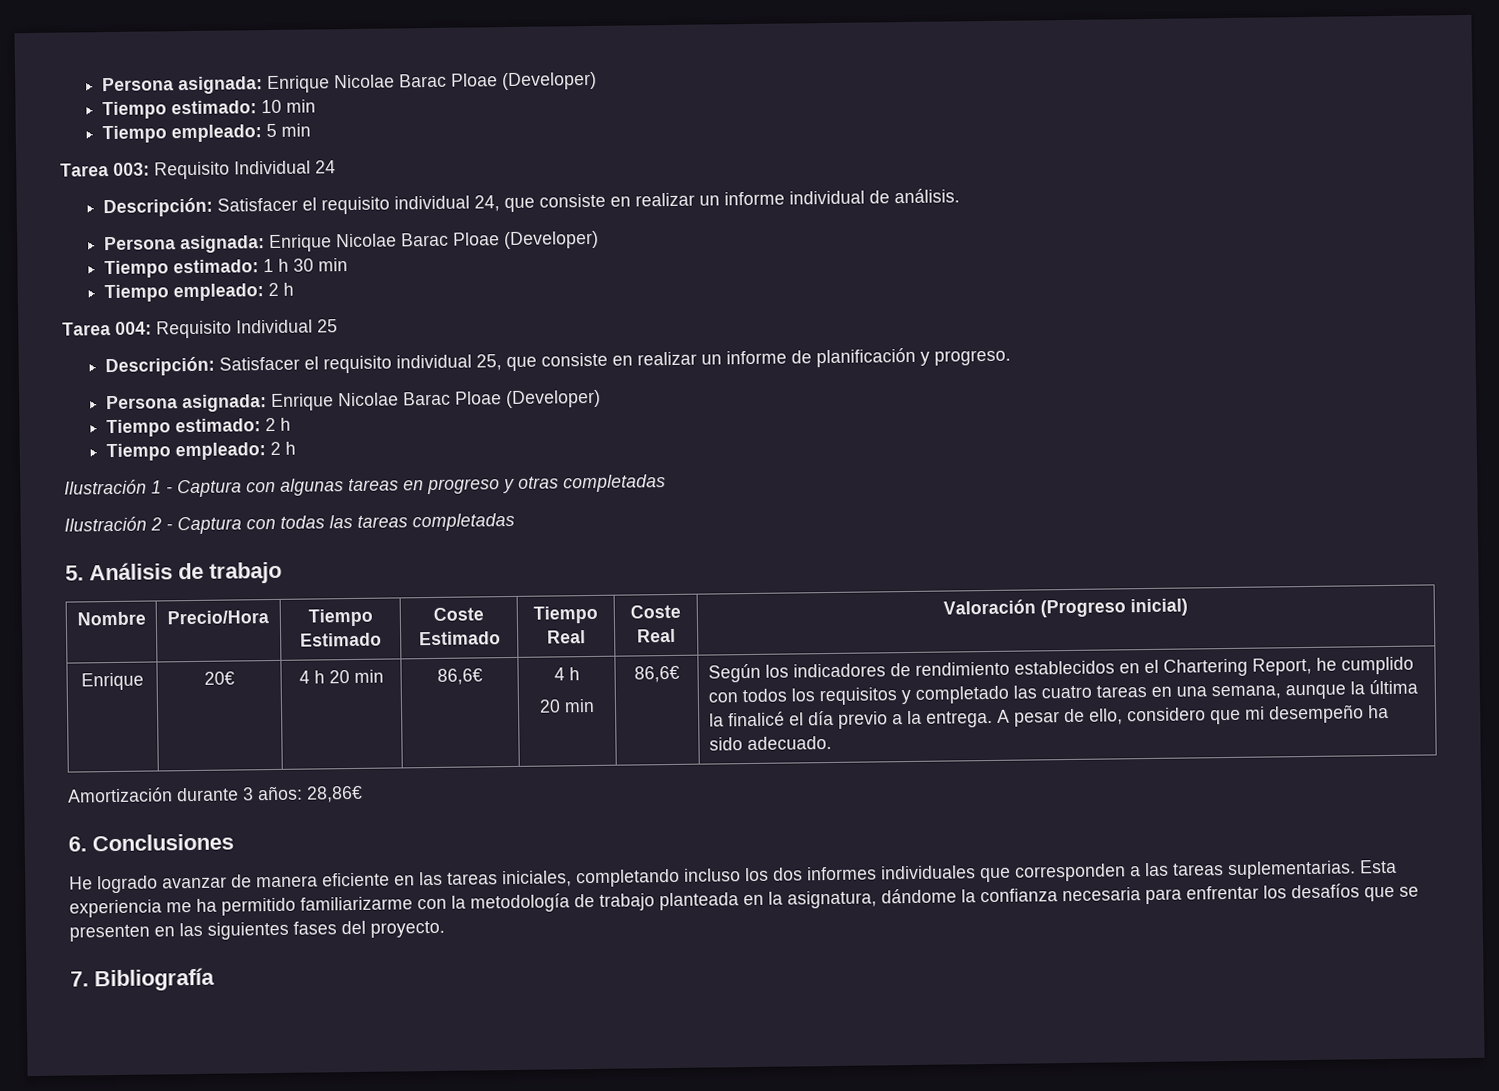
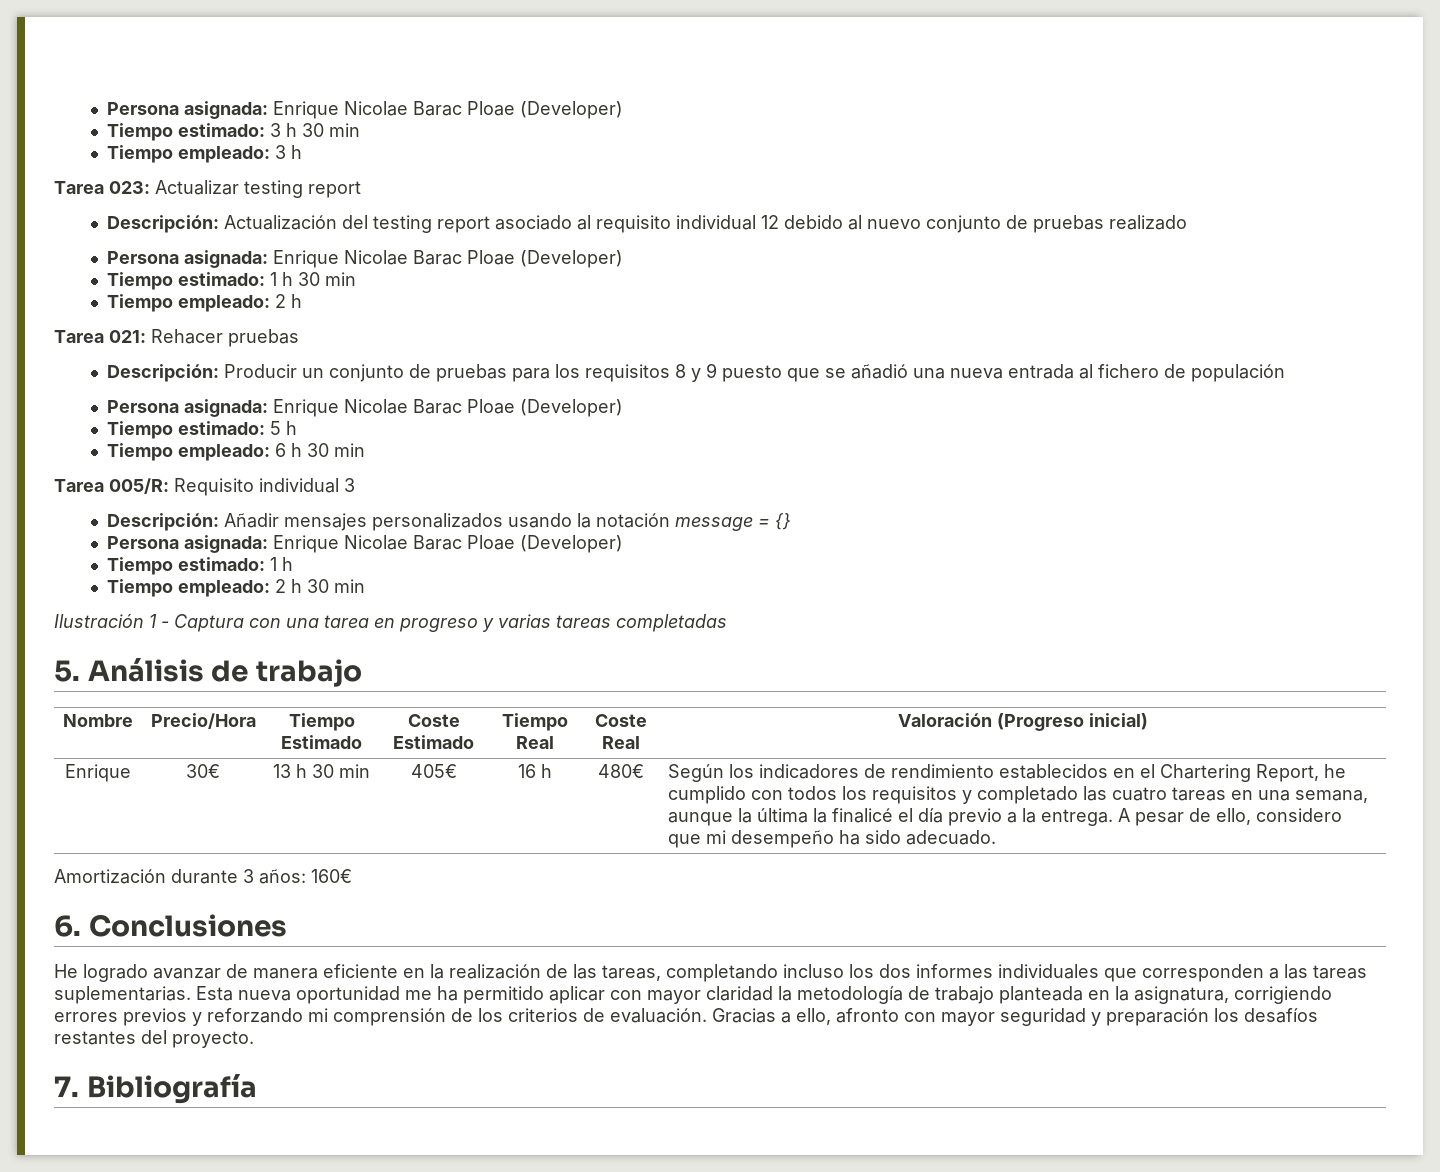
[101,71,597,95] [101,99,316,120] [101,123,311,144] [60,160,336,180] [102,188,960,218] Persona asignada: Enrique Nicolae Barac Ploae (Developer) // Tiempo estimado: 10 min // Tiempo empleado: 5 min // Tarea 003: Requisito Individual 24 // Descripción: Satisfacer el requisito individual 24, que consiste en realizar un informe individual de análisis. -> [107,101,624,119] [107,123,361,141] [107,145,303,163] [54,180,361,198] [107,215,1188,233] Persona asignada: Enrique Nicolae Barac Ploae (Developer) // Tiempo estimado: 3 h 30 min // Tiempo empleado: 3 h // Tarea 023: Actualizar testing report // Descripción: Actualización del testing report asociado al requisito individual 12 debido al nuevo conjunto de pruebas realizado
[115,319,338,339] [104,347,1011,377] [105,389,601,413] [105,417,276,438] 004: Requisito Individual 25 // Descripción: Satisfacer el requisito individual 25, que consiste en realizar un informe de planificación y progreso. // Persona asignada: Enrique Nicolae Barac Ploae (Developer) // Tiempo estimado: 2 -> [109,329,299,347] [107,363,1286,382] [107,399,624,417] [107,421,298,439] [107,443,366,461] [54,478,355,496] [107,513,792,531] [107,535,624,553] [107,557,278,575] 021: Rehacer pruebas // Descripción: Producir un conjunto de pruebas para los requisitos 8 y 9 puesto que se añadió una nueva entrada al fichero de populación // Persona asignada: Enrique Nicolae Barac Ploae (Developer) // Tiempo estimado: 5 h // Tiempo empleado: 6 h 30 min // Tarea 005/R: Requisito individual 3 // Descripción: Añadir mensajes personalizados usando la notación message = {} // Persona asignada: Enrique Nicolae Barac Ploae (Developer) // Tiempo estimado: 1
(296, 448) none -> [307,579,366,593] 30 min
[280,478,399,496] algunas tareas -> [286,615,369,628] una tarea
[518,474,666,493] [64,514,353,535] otras completadas // Ilustración 2 - Captura con todas las -> [498,614,551,628] varias
[203,671,235,685] [298,669,384,684] [436,668,483,685] [553,667,580,681] [539,698,595,713] [633,665,680,683] 20€ | 4 h 20 min | 86,6€ | 4 h // 20 min | 86,6€ -> [186,764,220,778] [273,764,370,778] [410,764,457,778] [518,764,552,778] [598,764,644,778] 30€ | 13 h 30 min | 405€ | 16 h | 480€
[306,785,363,803] 28,86€ -> [311,869,352,883] 160€
[419,870,572,888] las tareas iniciales, -> [430,964,661,981] la realización de las tareas,
[69,899,162,918] experiencia -> [238,986,400,1004] nueva oportunidad
[300,896,447,911] familiarizarme con -> [549,986,773,1004] aplicar con mayor claridad
[881,883,1419,905] [69,921,337,942] dándome la confianza necesaria para enfrentar los desafíos que se presenten en las siguientes fases -> [1234,986,1332,1004] [54,1008,1318,1026] [54,1031,136,1045] corrigiendo errores previos y reforzando mi comprensión de los criterios de evaluación. Gracias a ello, afronto con mayor seguridad y preparación los desafíos restantes

